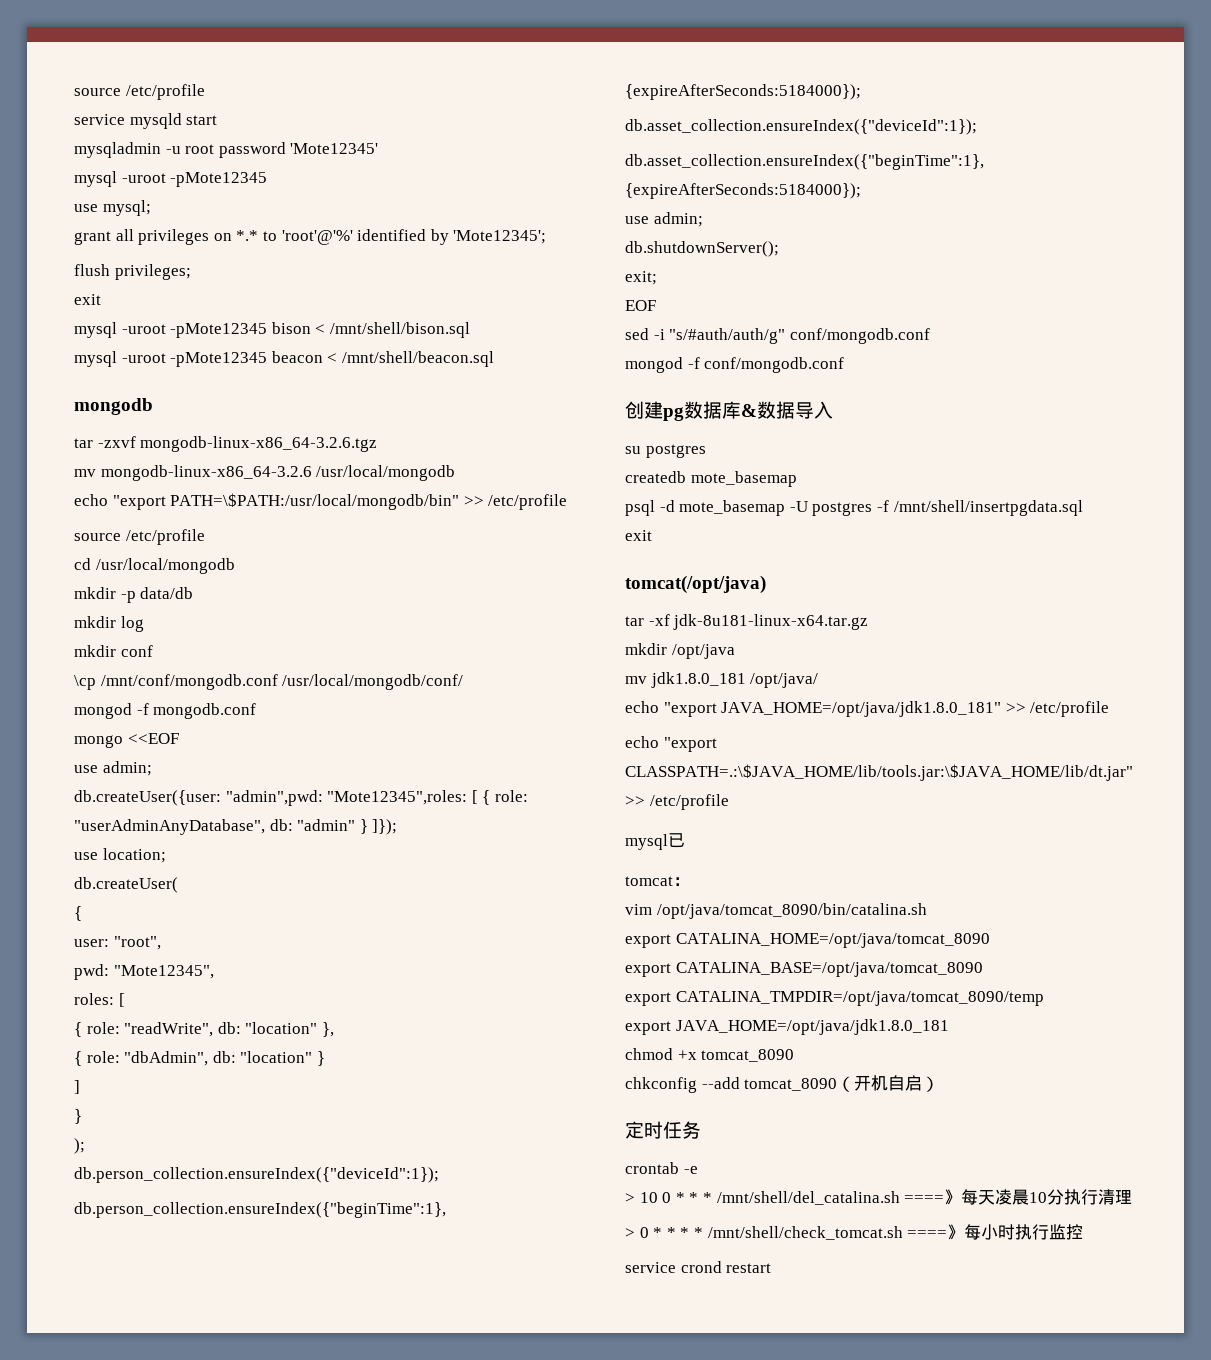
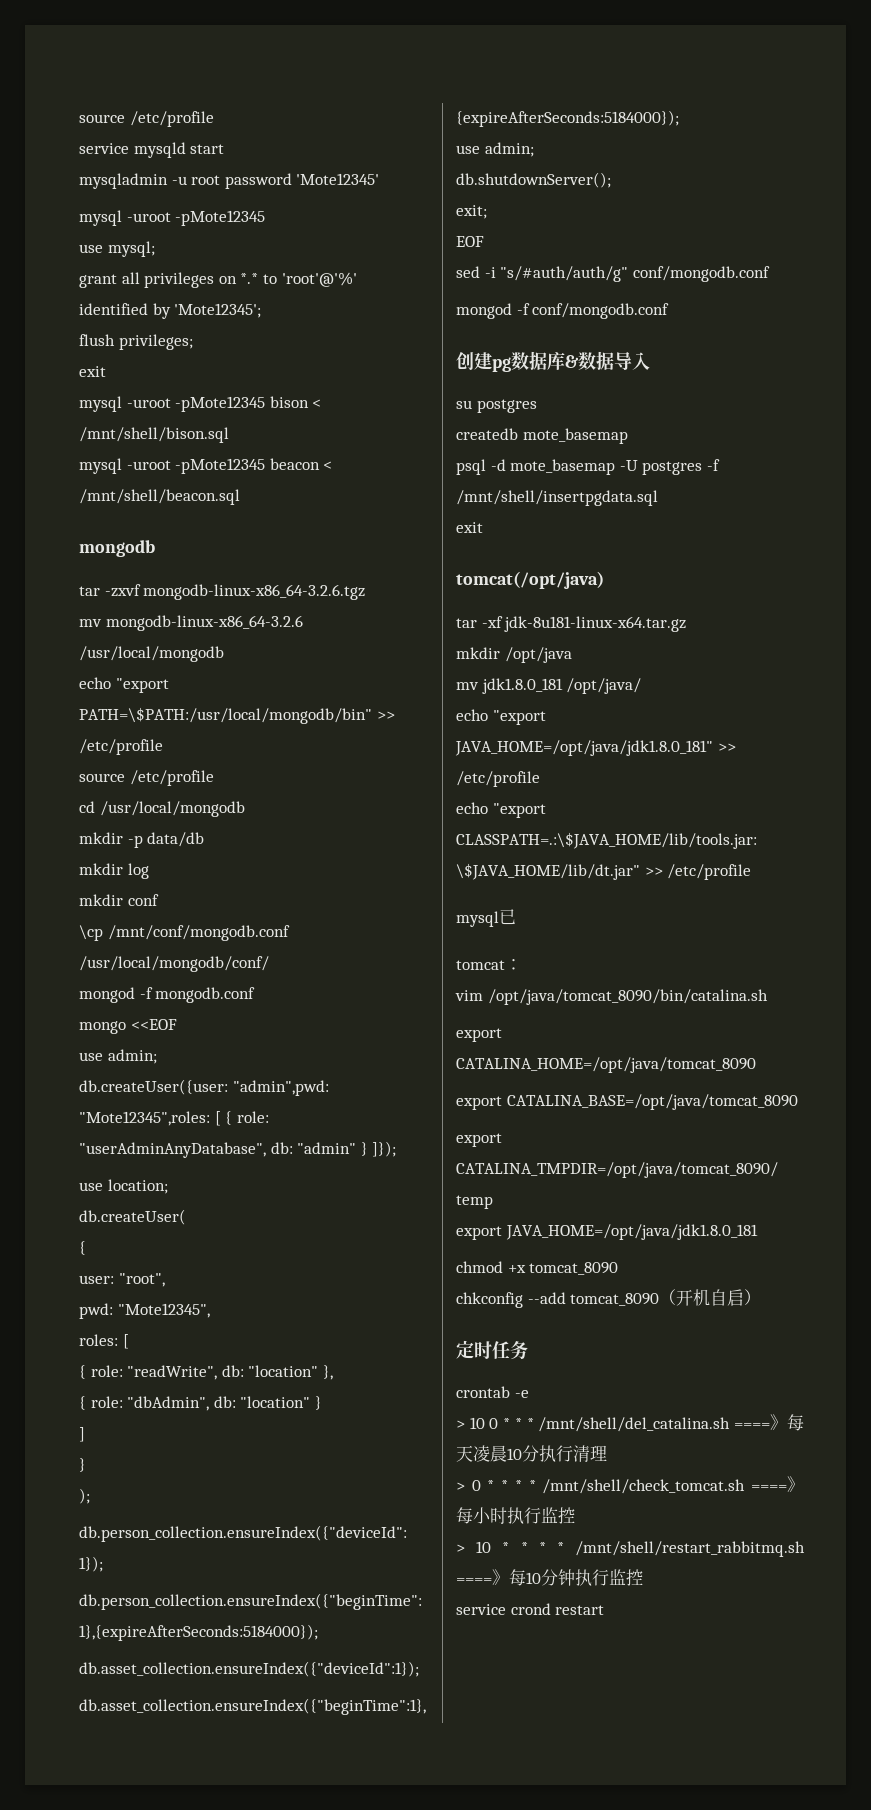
(1084, 1232) none -> [456,1541,805,1557] [456,1569,643,1586] // > 10 * * * * /mnt/shell/restart_rabbitmq.sh ====》每10分钟执行监控

